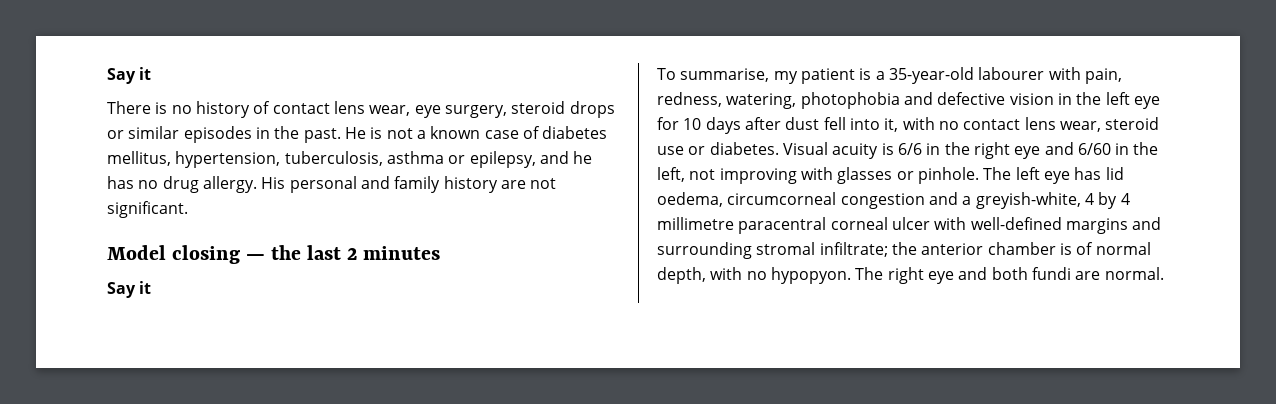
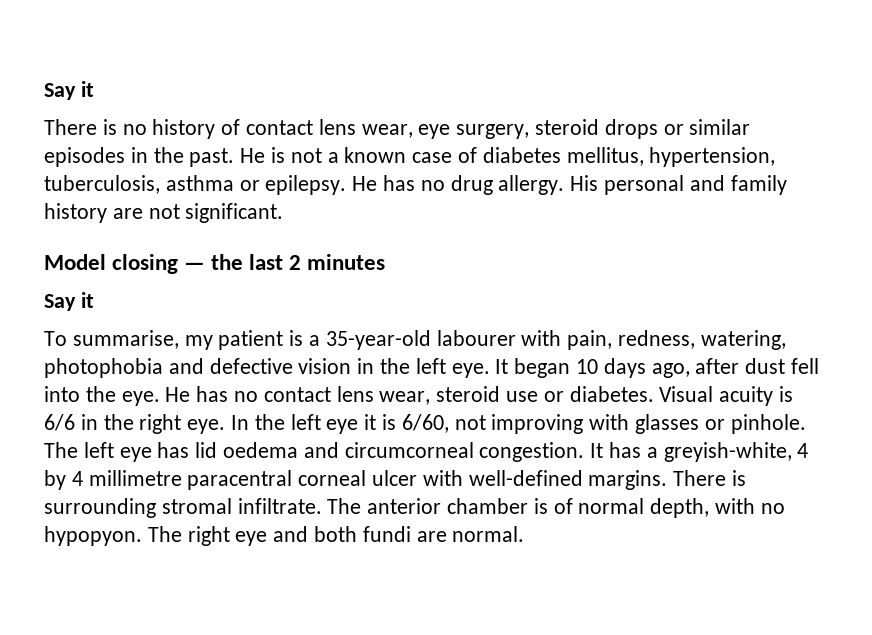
[469,151,593,168] epilepsy, and he -> [265,175,378,195] epilepsy. He
[1133,96,1160,109] [657,117,679,130] eye for -> [451,358,571,378] eye. It began
(741, 125) none -> [651,363,690,378] ago,
[884,117,935,132] it, with -> [85,386,229,406] the eye. He has
[1014,142,1159,159] [657,167,685,182] eye and 6/60 in the left, -> [187,414,449,434] eye. In the left eye it is 6/60,
[657,192,958,209] oedema, circumcorneal congestion and -> [223,442,642,462] oedema and circumcorneal congestion. It has
[1065,217,1162,234] [657,242,917,259] margins and surrounding stromal infiltrate; the -> [588,470,747,490] [44,498,362,518] margins. There is surrounding stromal infiltrate. The

